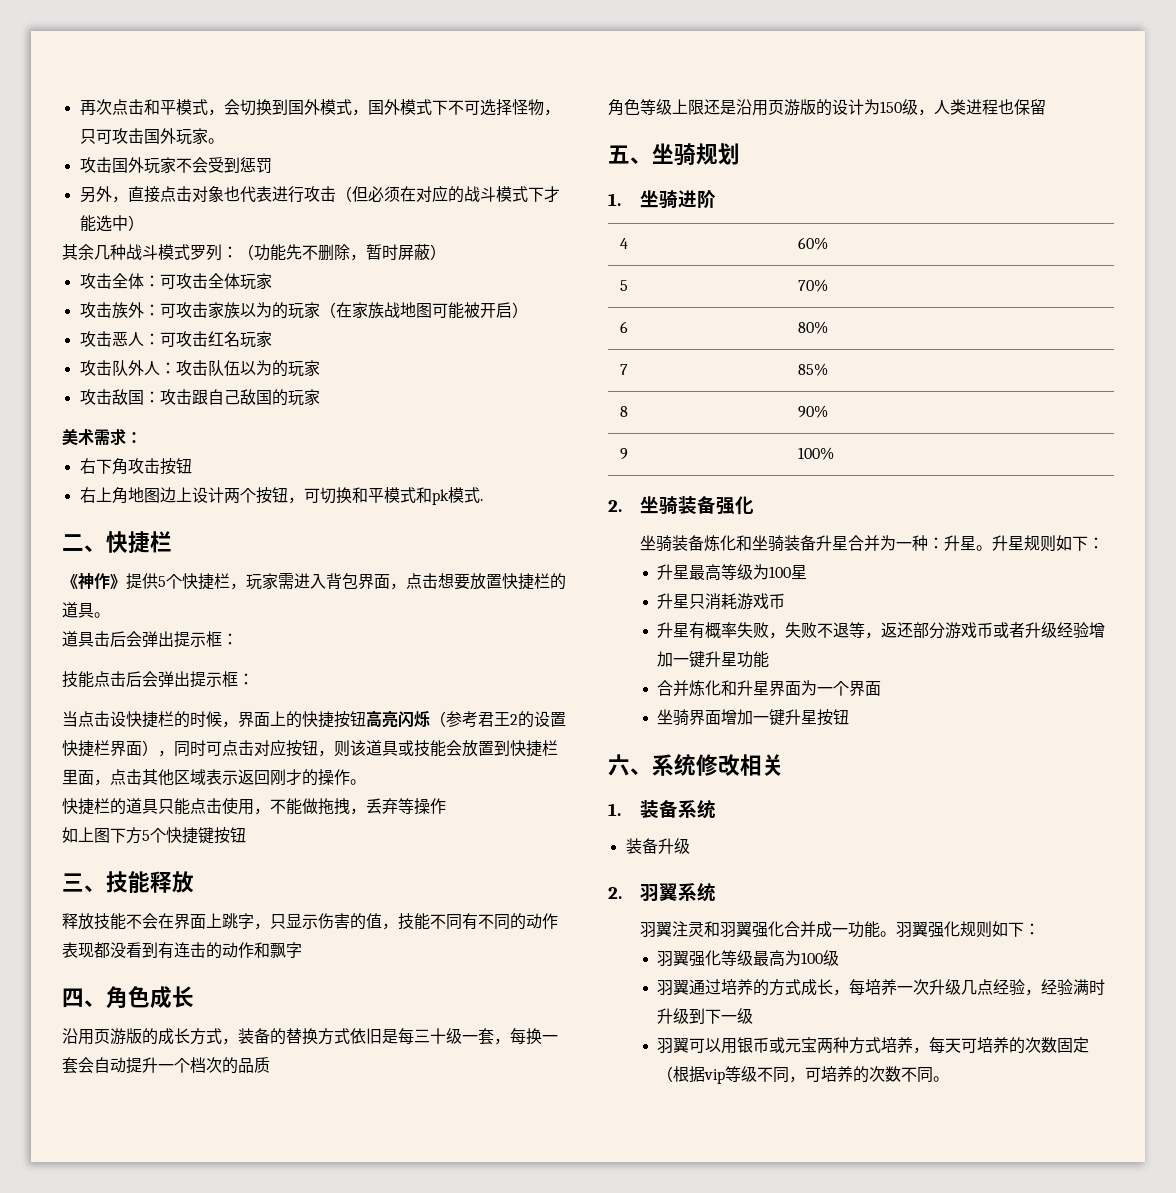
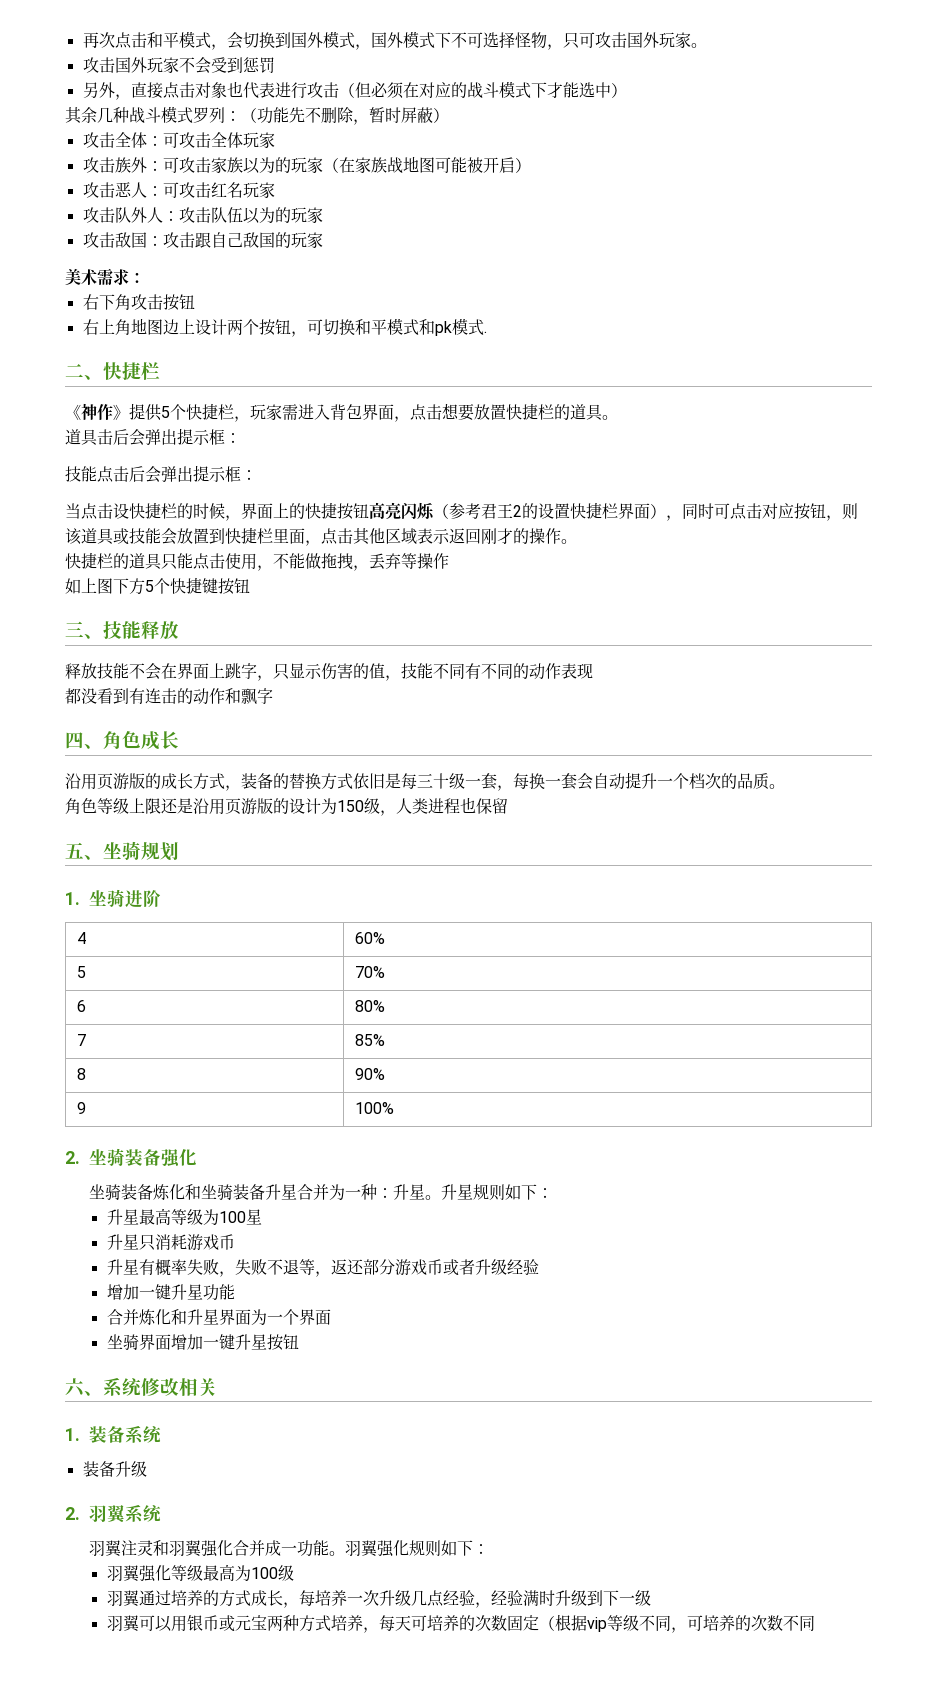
(94, 950) none -> (593, 671) //
(270, 1065) none -> [769,784,785,789] 。
(1090, 630) none -> (539, 1267) //
[933,1076,950,1082] 。 -> (815, 1623) none

